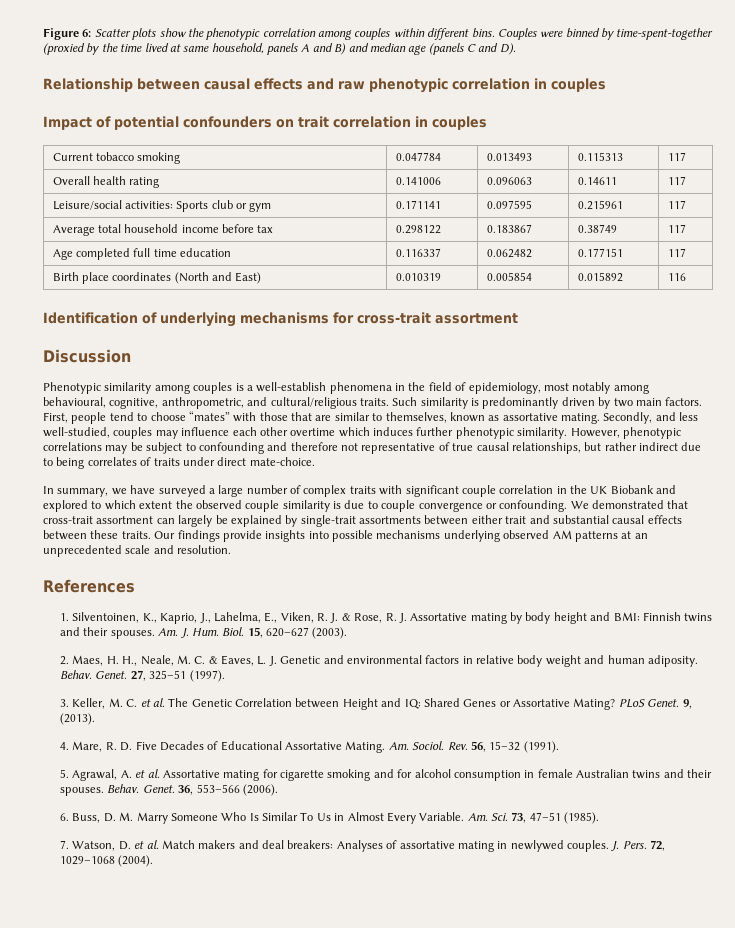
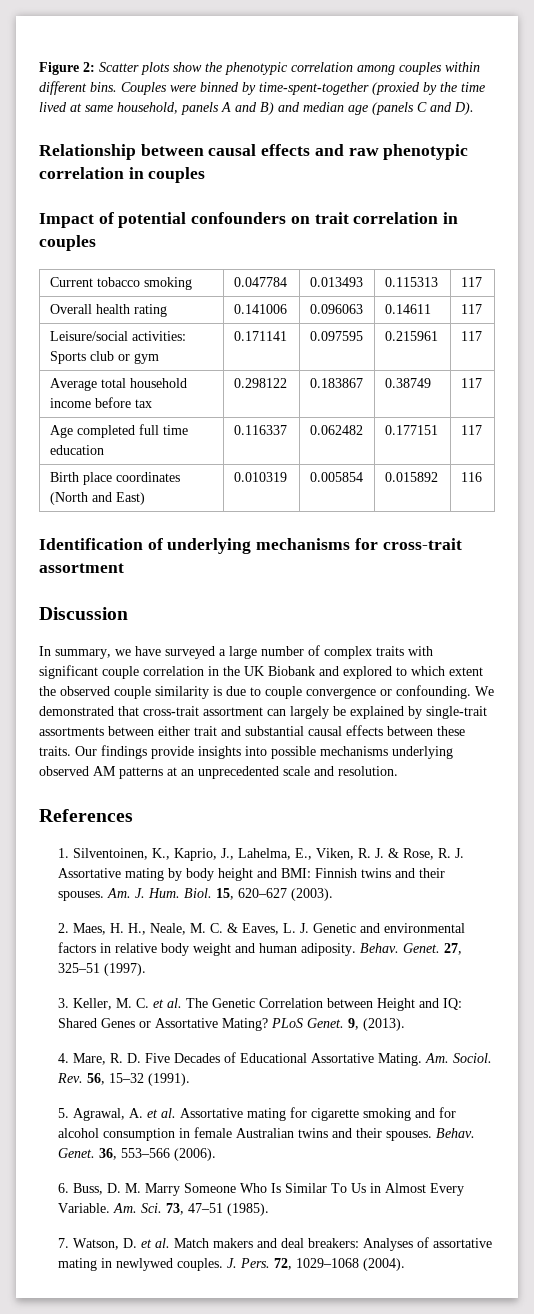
[82,29,92,37] 6: -> [83,62,95,72] 2:
[43,382,649,394] [43,397,703,409] [43,411,699,424] [43,427,681,439] [43,442,702,454] [43,457,315,469] // Phenotypic similarity among couples is a well-establish phenomena in the field of epidemiology, most notably among behavioural, cognitive, anthropometric, and cultural/religious traits. Such similarity is predominantly driven by two main factors. First, people tend to choose “mates” with those that are similar to themselves, known as assortative mating. Secondly, and less well-studied, couples may influence each other overtime which induces further phenotypic similarity. However, phenotypic correlations may be subject to confounding and therefore not representative of true causal relationships, but rather indirect due to being correlates of traits under direct mate-choice. -> (128, 613) none

